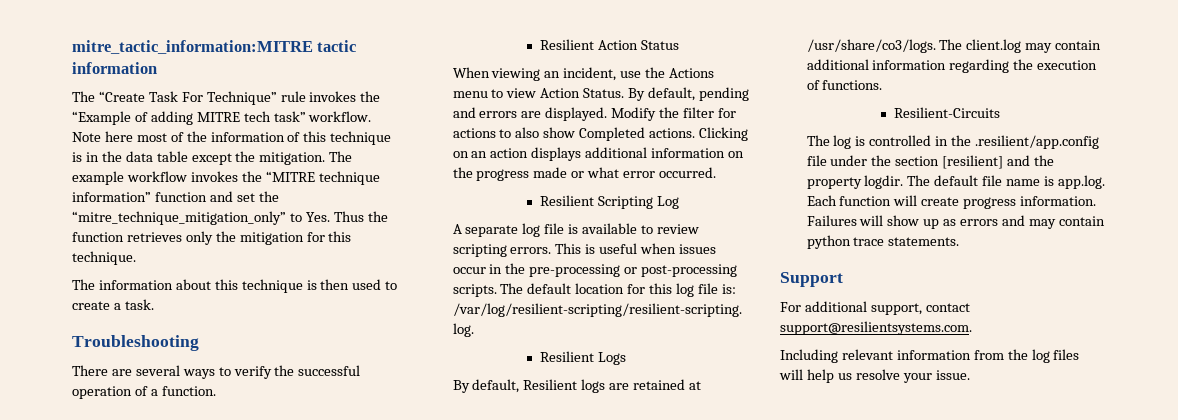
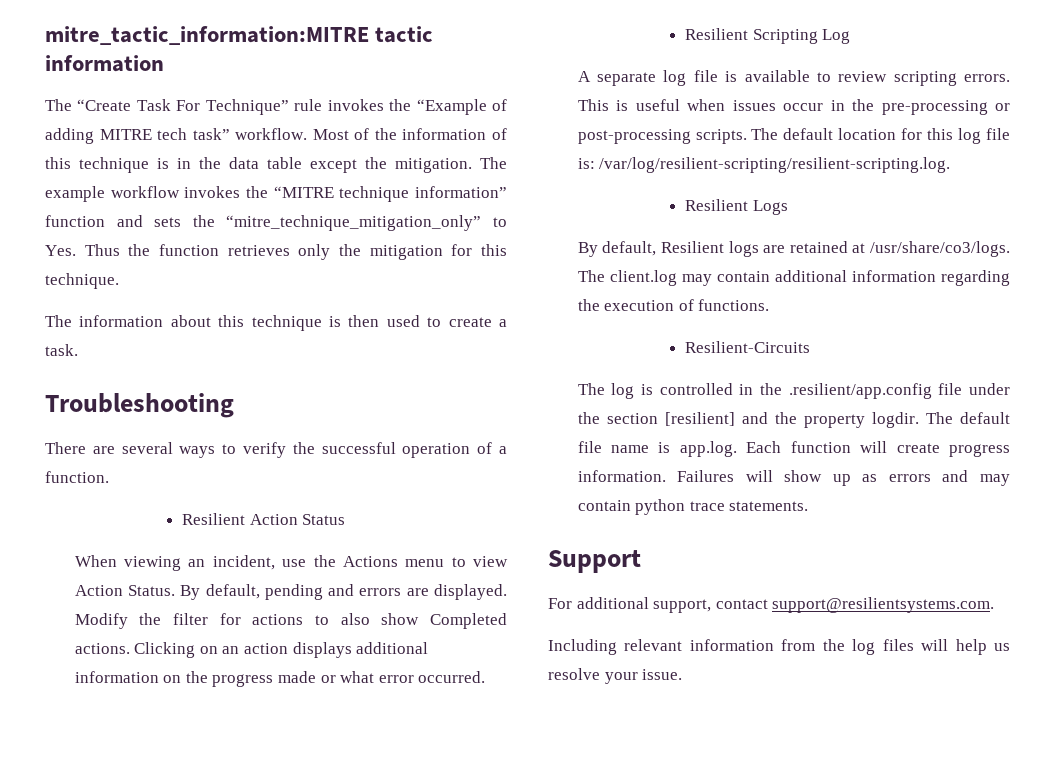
[72,131,167,142] Note here most -> [312,129,349,140] Most
[236,193,255,202] set -> [154,217,182,227] sets

